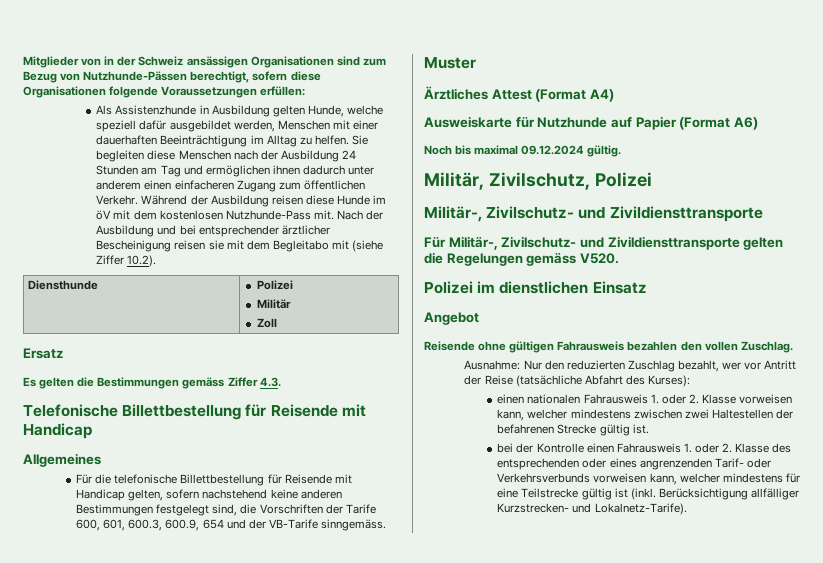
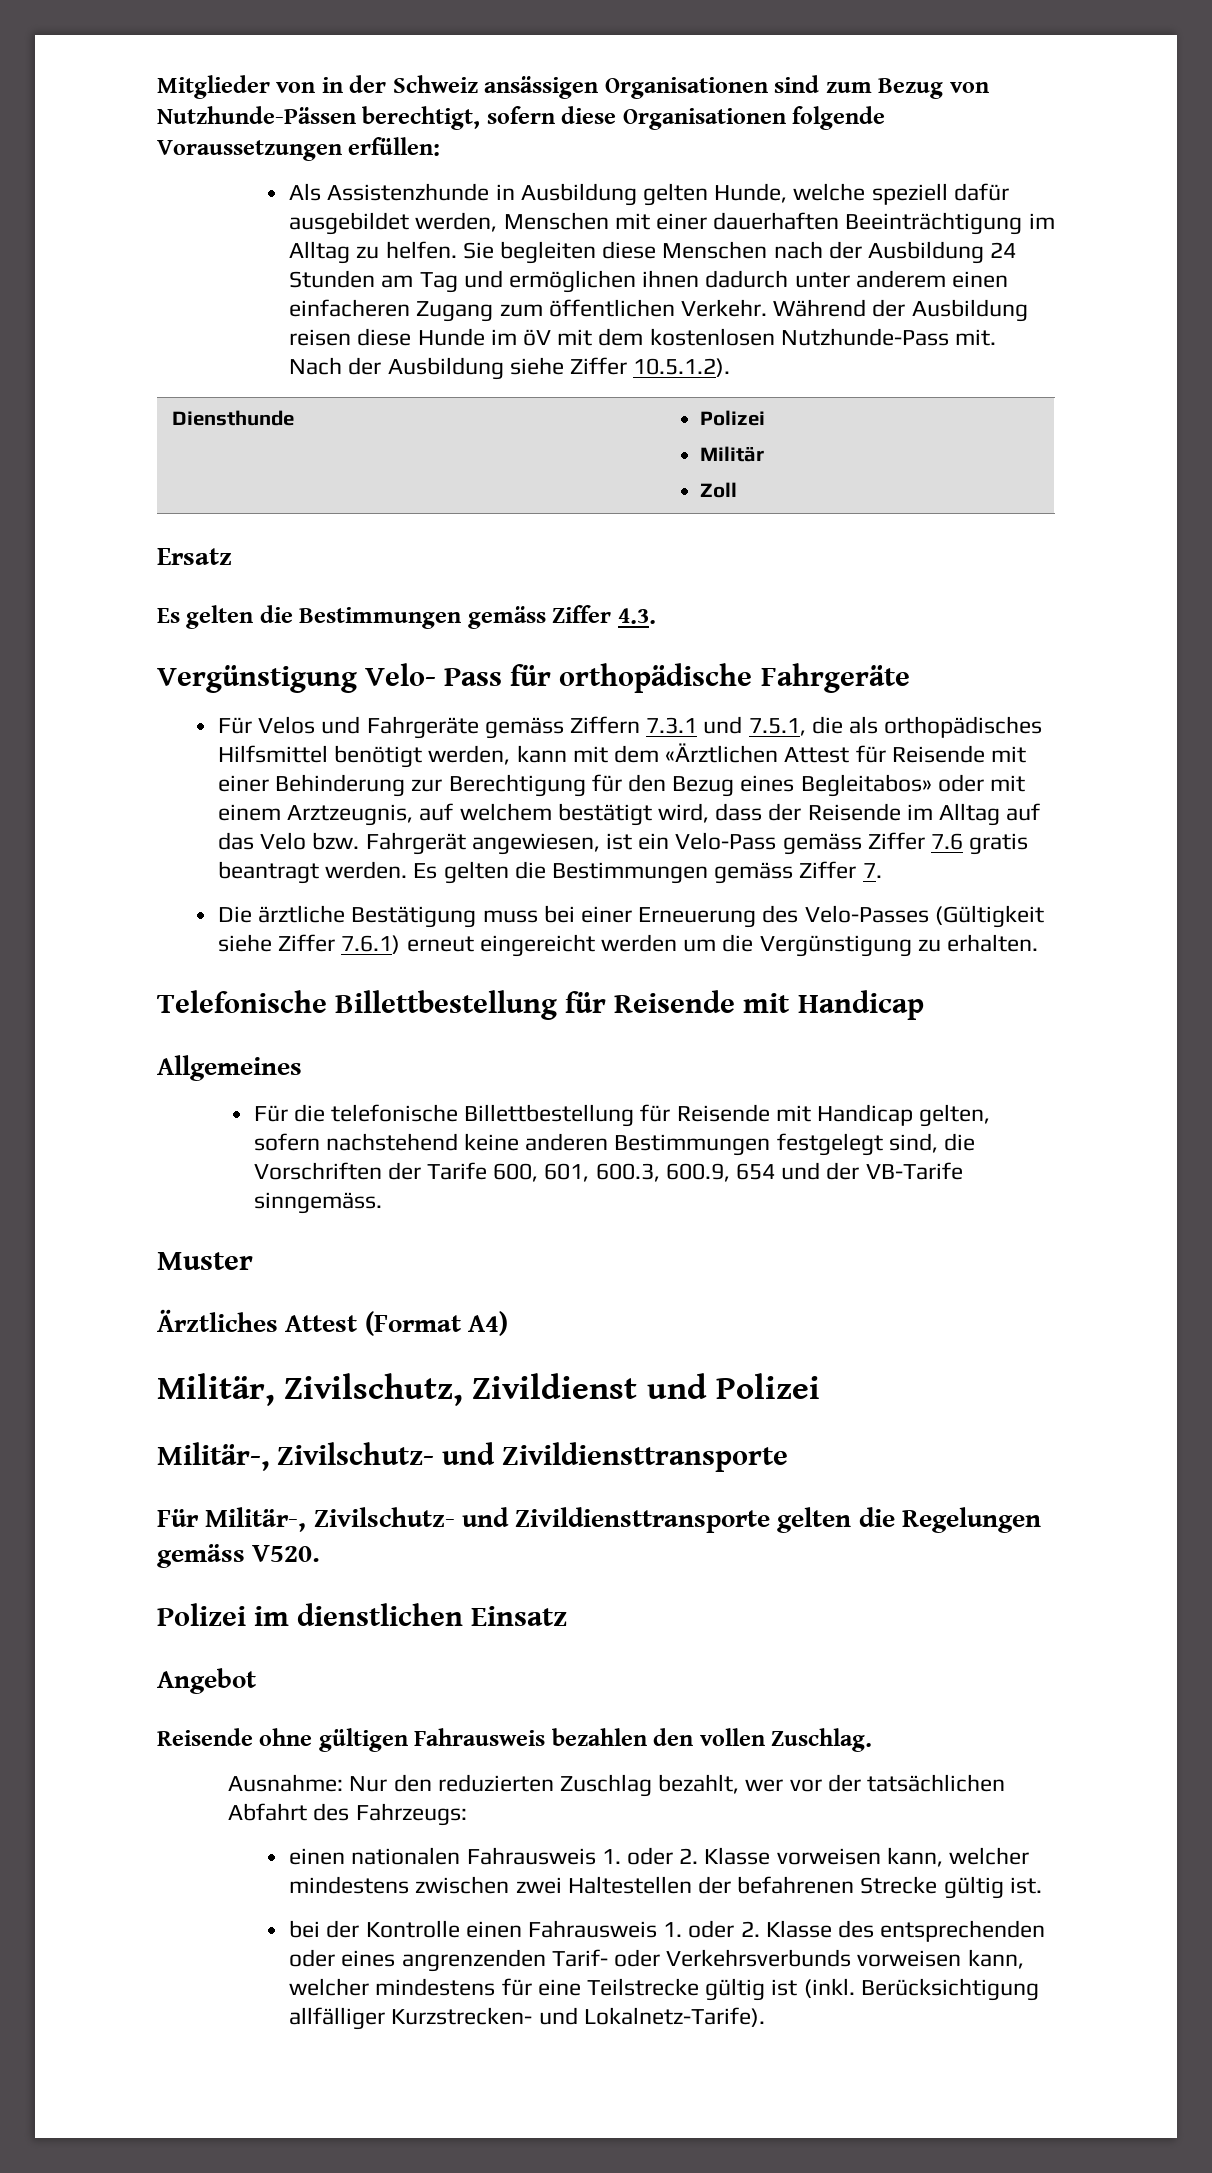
[157,225,330,237] [96,240,384,252] [96,255,157,267] und bei entsprechender ärztlicher Bescheinigung reisen sie mit dem Begleitabo mit (siehe Ziffer 10.2). -> [509,357,731,377] siehe Ziffer 10.5.1.2).
(281, 382) none -> [157,663,910,693] [217,716,1043,739] [217,743,1027,768] [217,774,1026,797] [217,803,1041,826] [217,832,1029,855] [217,861,882,884] [217,905,1044,928] [217,934,1039,957] // Vergünstigung Velo- Pass für orthopädische Fahrgeräte // Für Velos und Fahrgeräte gemäss Ziffern 7.3.1 und 7.5.1, die als orthopädisches Hilfsmittel benötigt werden, kann mit dem «Ärztlichen Attest für Reisende mit einer Behinderung zur Berechtigung für den Bezug eines Begleitabos» oder mit einem Arztzeugnis, auf welchem bestätigt wird, dass der Reisende im Alltag auf das Velo bzw. Fahrgerät angewiesen, ist ein Velo-Pass gemäss Ziffer 7.6 gratis beantragt werden. Es gelten die Bestimmungen gemäss Ziffer 7. // Die ärztliche Bestätigung muss bei einer Erneuerung des Velo-Passes (Gültigkeit siehe Ziffer 7.6.1) erneut eingereicht werden um die Vergünstigung zu erhalten.
[424,116,758,130] [424,145,622,157] // Ausweiskarte für Nutzhunde auf Papier (Format A6) // Noch bis maximal 09.12.2024 gültig. -> (508, 1323) none
(590, 181) none -> [472,1373,707,1399] Zivildienst und
[764,360,797,370] [464,375,582,387] Antritt der Reise (tatsächliche -> [827,1774,1006,1792] der tatsächlichen
[648,375,691,387] Kurses): -> [355,1803,467,1826] Fahrzeugs:

